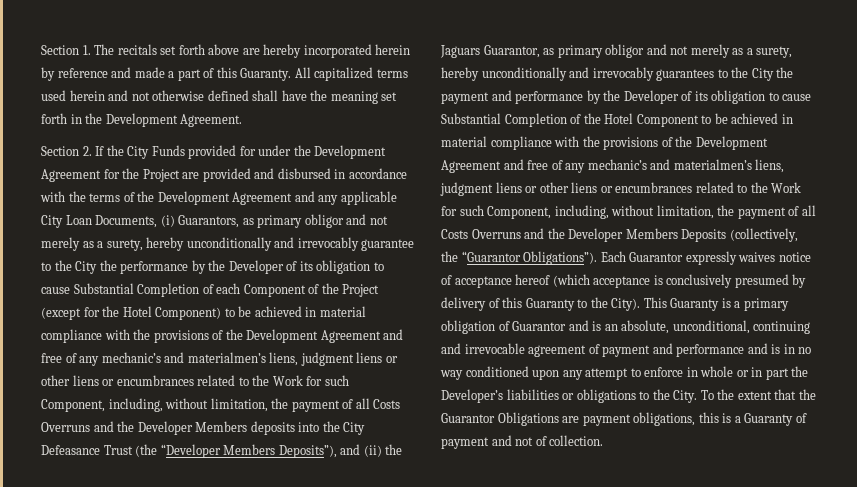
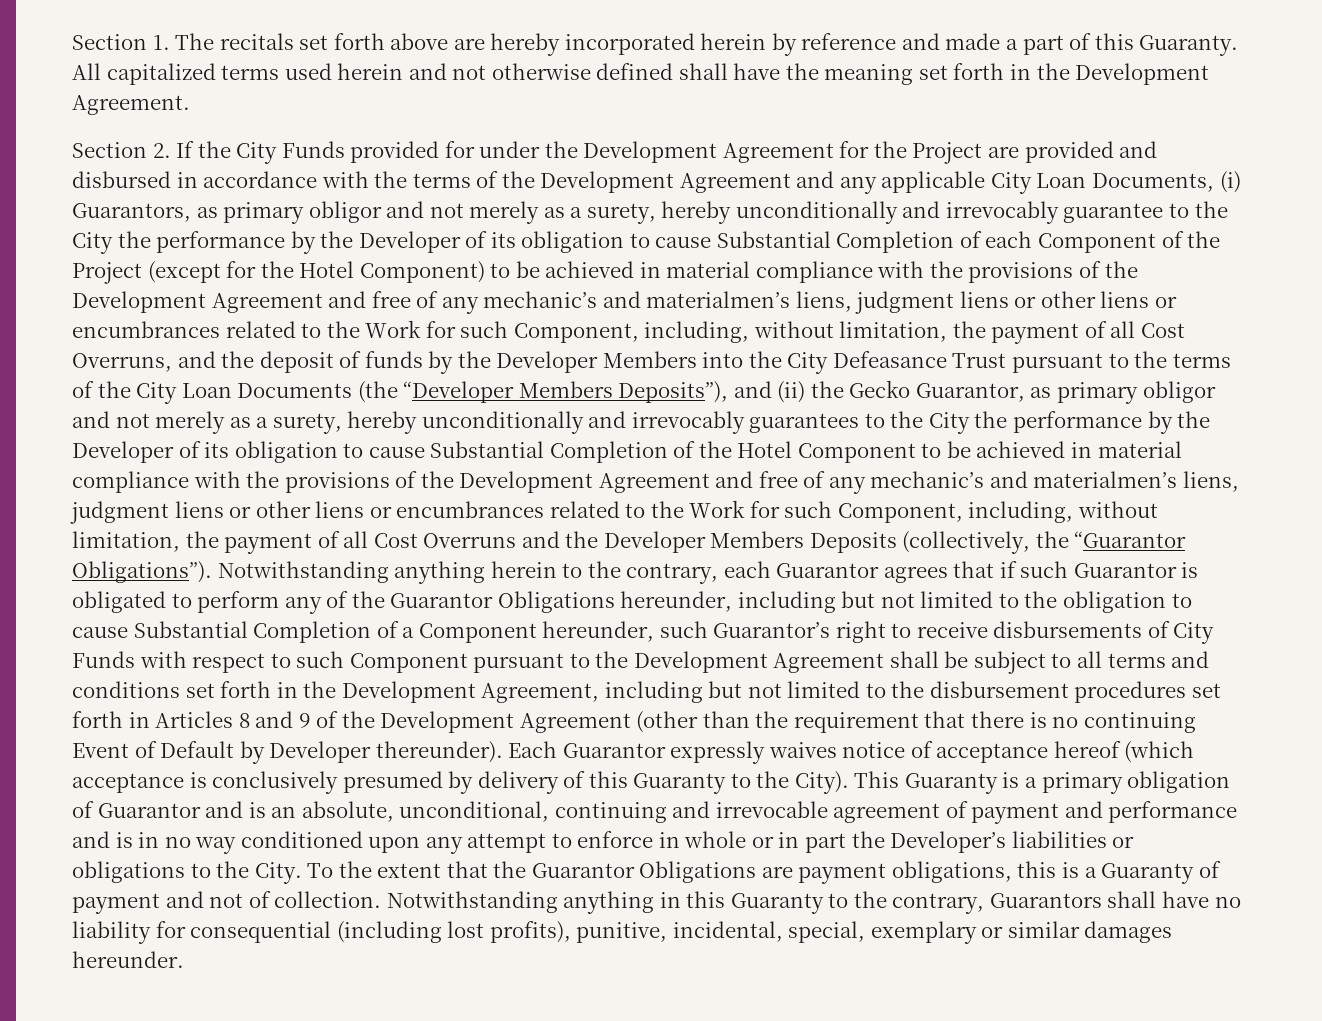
[373,399,401,409] [41,421,295,435] Costs Overruns and the Developer Members deposits -> [1141,323,1186,338] [72,351,697,374] Cost Overruns, and the deposit of funds by the Developer Members
(133, 450) none -> [1012,351,1231,373] [72,381,353,404] pursuant to the terms of the City Loan Documents
[440,45,480,58] Jaguars -> [849,380,911,398] Gecko
[441,90,512,104] payment and -> (1008, 419) none
[441,229,468,239] Costs -> [373,533,418,548] Cost
(598, 258) none -> [217,561,1199,584] [72,591,1192,614] [72,621,1215,644] [72,651,1210,674] [72,681,1222,703] [72,711,1196,733] [72,741,503,764] Notwithstanding anything herein to the contrary, each Guarantor agrees that if such Guarantor is obligated to perform any of the Guarantor Obligations hereunder, including but not limited to the obligation to cause Substantial Completion of a Component hereunder, such Guarantor’s right to receive disbursements of City Funds with respect to such Component pursuant to the Development Agreement shall be subject to all terms and conditions set forth in the Development Agreement, including but not limited to the disbursement procedures set forth in Articles 8 and 9 of the Development Agreement (other than the requirement that there is no continuing Event of Default by Developer thereunder).
(604, 440) none -> [386,891,1241,914] [72,921,1173,944] [72,951,184,968] Notwithstanding anything in this Guaranty to the contrary, Guarantors shall have no liability for consequential (including lost profits), punitive, incidental, special, exemplary or similar damages hereunder.

